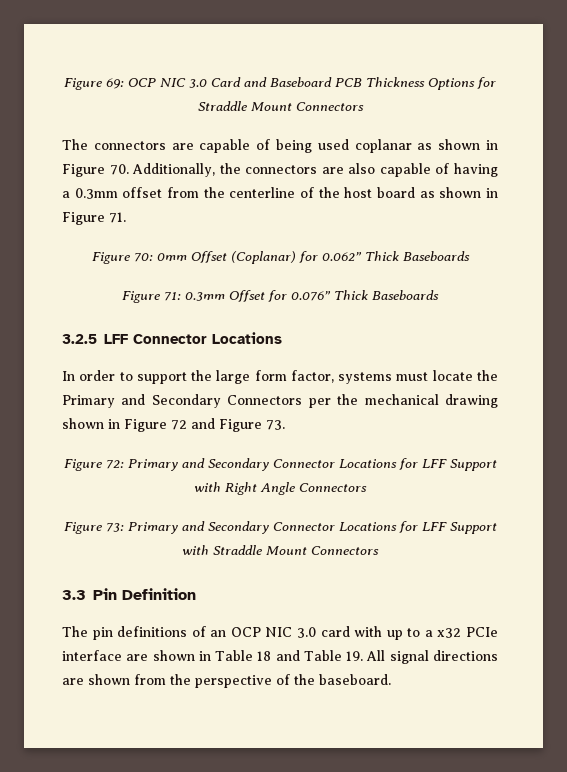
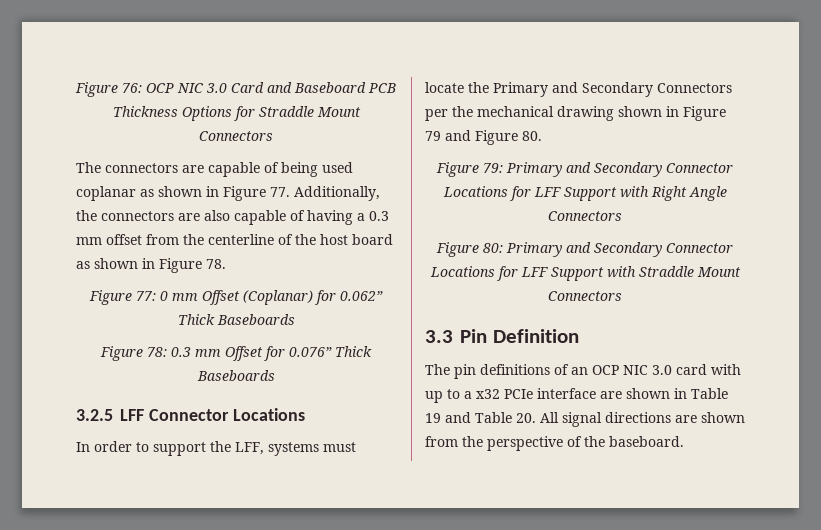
[64,78,124,90] Figure 69: -> [75,82,142,97] Figure 76:
[109,164,129,175] 70. -> [270,187,290,197] 77.
[74,188,118,199] 0.3mm -> [369,211,389,221] [76,237,102,245] 0.3 mm
[109,212,126,223] [91,252,187,264] 71. // Figure 70: 0mm -> [206,259,226,269] [89,290,198,305] 78. // Figure 77: 0 mm
[164,292,225,301] 71: 0.3mm -> [147,347,221,357] 78: 0.3 mm
[216,370,334,384] large form factor, -> [235,442,264,455] LFF,
[171,420,187,430] 72 -> [425,131,441,141] 79
[266,420,285,430] [63,459,124,471] 73. // Figure 72: -> [522,131,542,141] [436,162,503,177] 80. // Figure 79:
[105,523,124,532] 73: -> [483,243,503,253] 80:
[257,651,272,661] 18 -> [425,413,441,423] 19
[346,651,364,661] 19. -> [516,413,536,423] 20.

